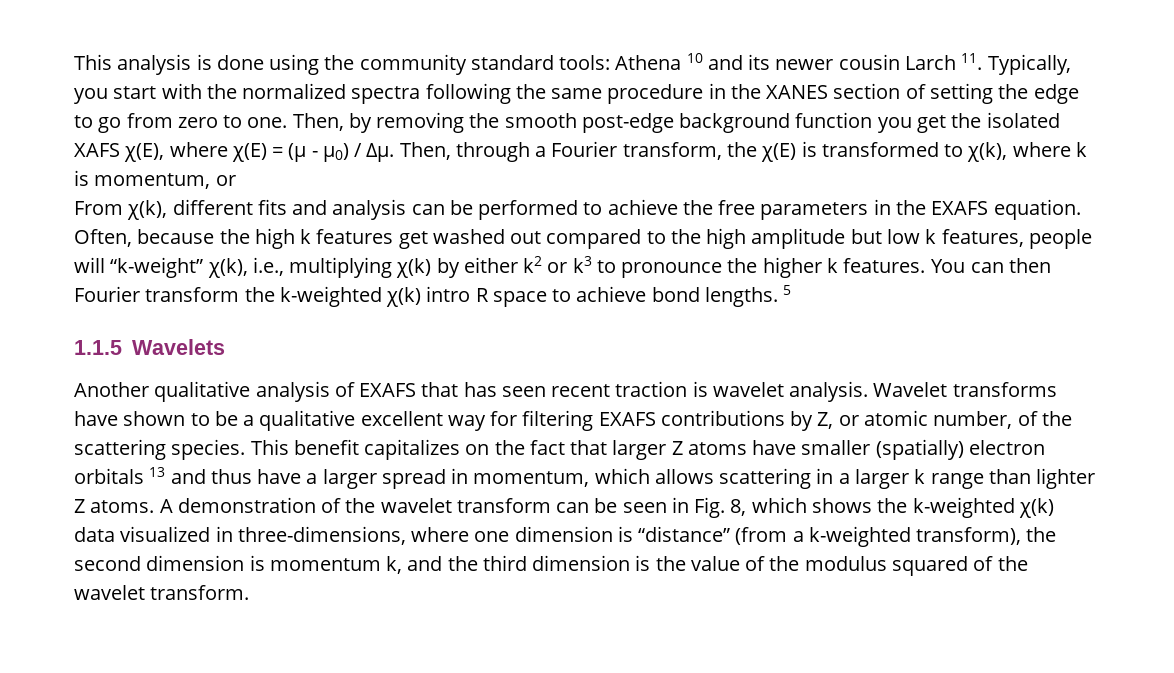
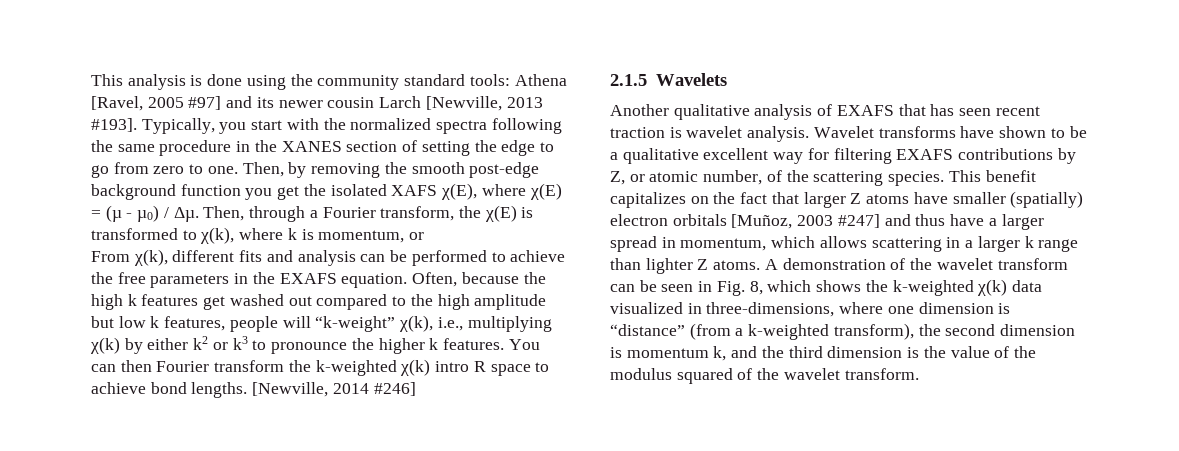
[686,53,703,63] 10 -> [91,96,222,111] [Ravel, 2005 #97]
[961,53,983,70] 11. -> [425,96,543,111] [91,118,137,132] [Newville, 2013 #193].
[783,285,792,295] [74,340,122,355] 5 // 1.1.5 -> [252,382,416,397] [610,74,647,86] [Newville, 2014 #246] // 2.1.5
[149,467,166,477] 13 -> [731,214,880,229] [Muñoz, 2003 #247]

